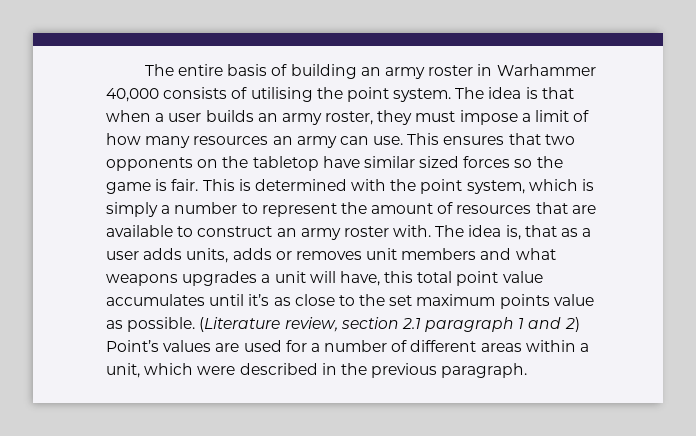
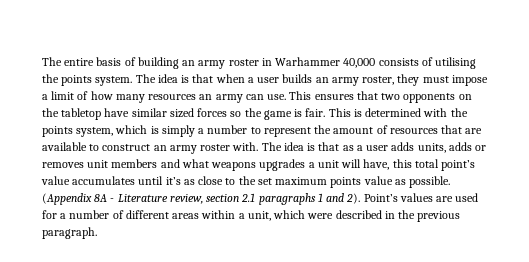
[346,87,389,102] point -> [61,75,93,86] points
[420,179,463,194] point -> [42,126,73,137] points
[505,225,521,240] is, -> [307,143,316,151] is
[456,271,499,286] point -> [441,160,476,171] point’s
[199,317,281,332] (Literature -> [42,193,168,205] (Appendix 8A - Literature
[425,317,515,332] paragraph -> [258,193,316,205] paragraphs
[564,317,580,332] 2) -> [346,193,361,204] 2).

